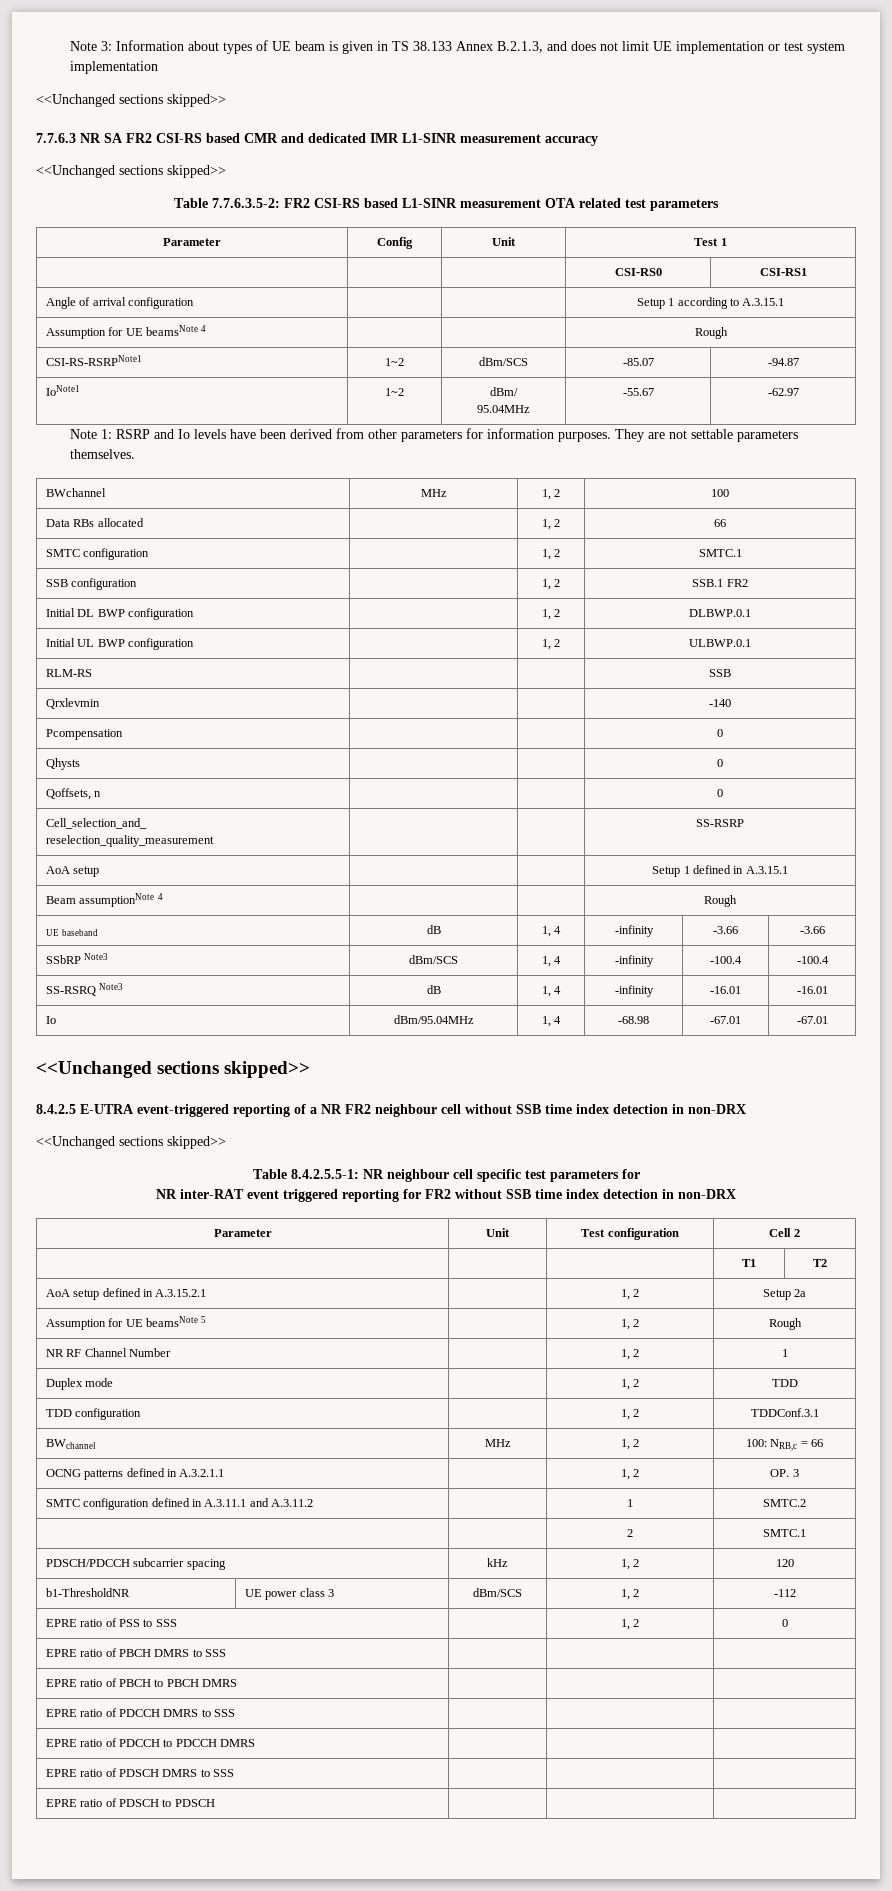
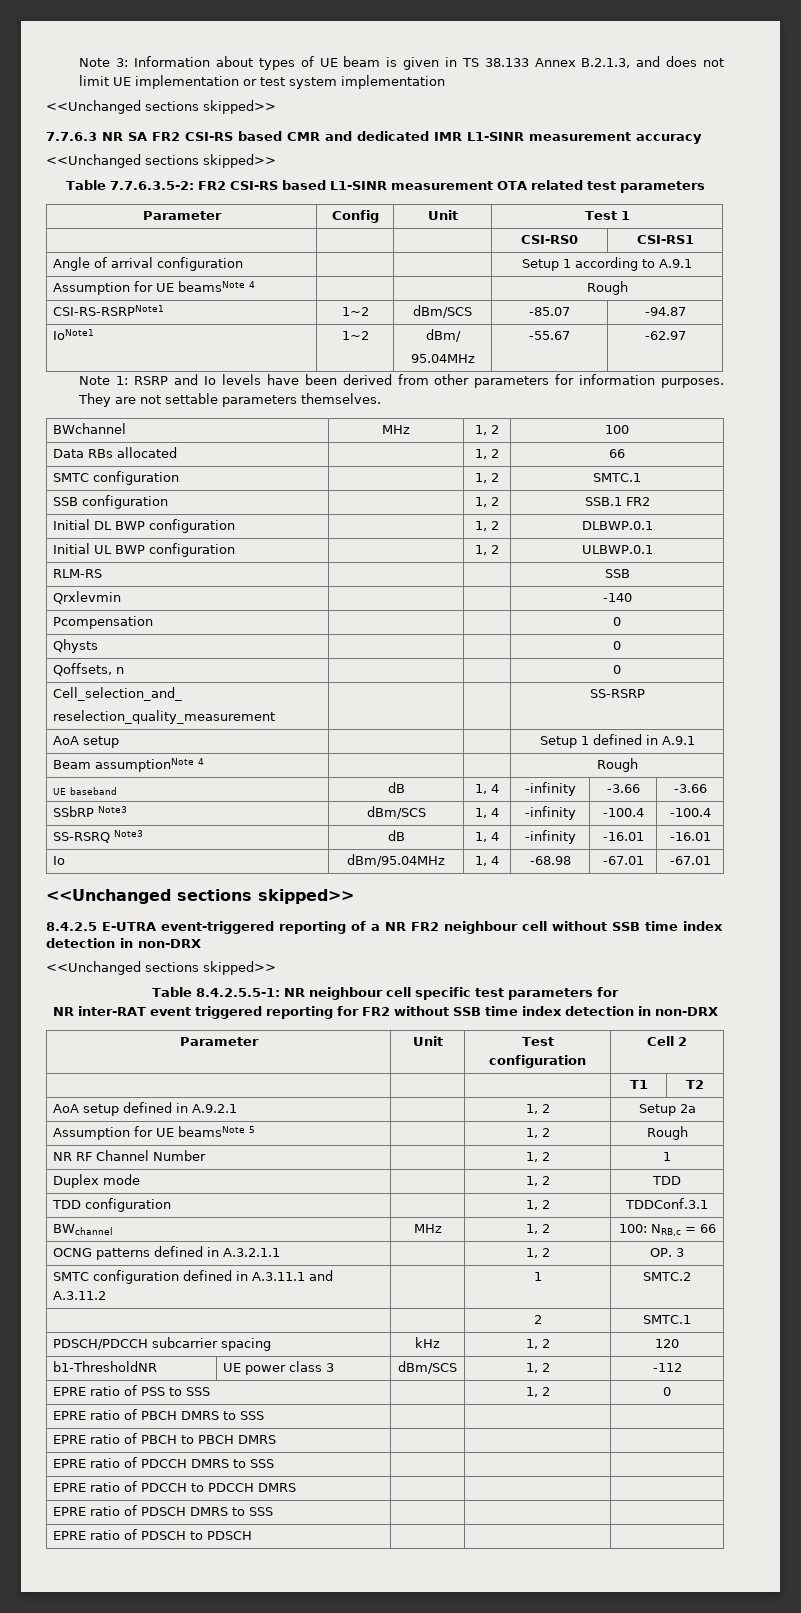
[742,298,785,306] A.3.15.1 -> [659,259,692,268] A.9.1
[745,866,788,874] A.3.15.1 -> [661,736,695,745] A.9.1
[155,1289,207,1297] A.3.15.2.1 -> [192,1104,238,1113] A.9.2.1

